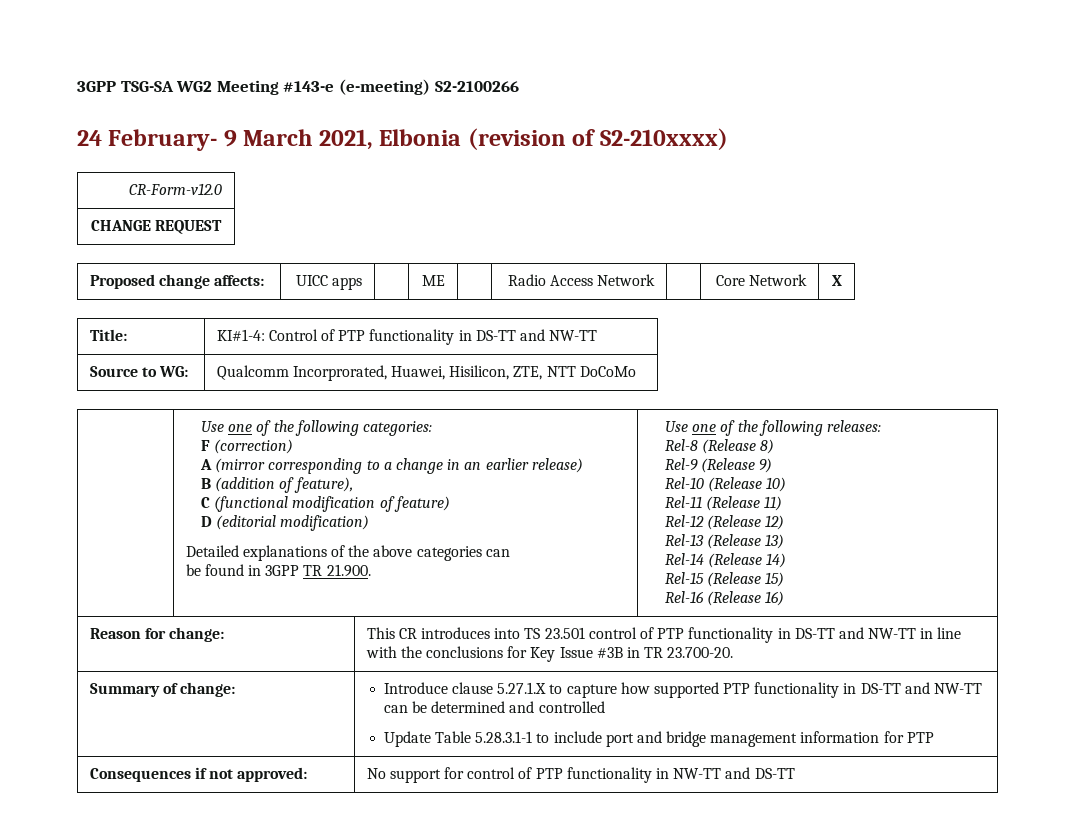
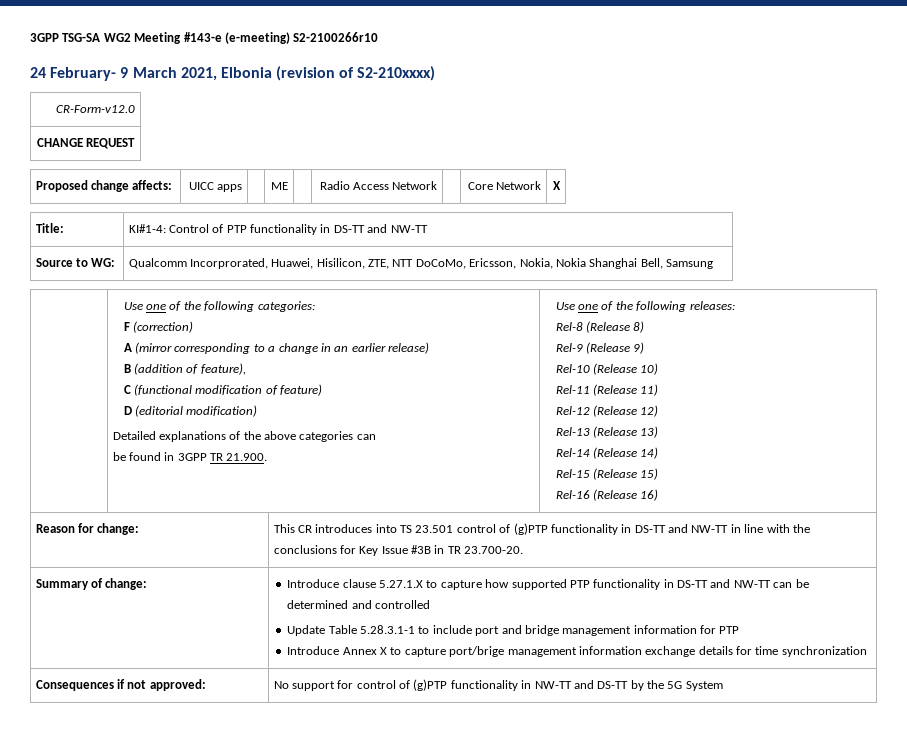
[434,81,519,92] S2-2100266 -> [293,32,379,42] S2-2100266r10
[579,366,636,377] DoCoMo -> [415,258,714,269] DoCoMo, Ericsson, Nokia, Nokia Shanghai Bell, Samsung
[657,628,685,639] PTP -> [513,523,548,535] (g)PTP
(934, 737) none -> [287,646,867,657] // Introduce Annex X to capture port/brige management information exchange details for time synchronization
[535,768,563,779] PTP -> [413,679,448,691] (g)PTP
(795, 773) none -> [630,680,723,691] by the 5G System

